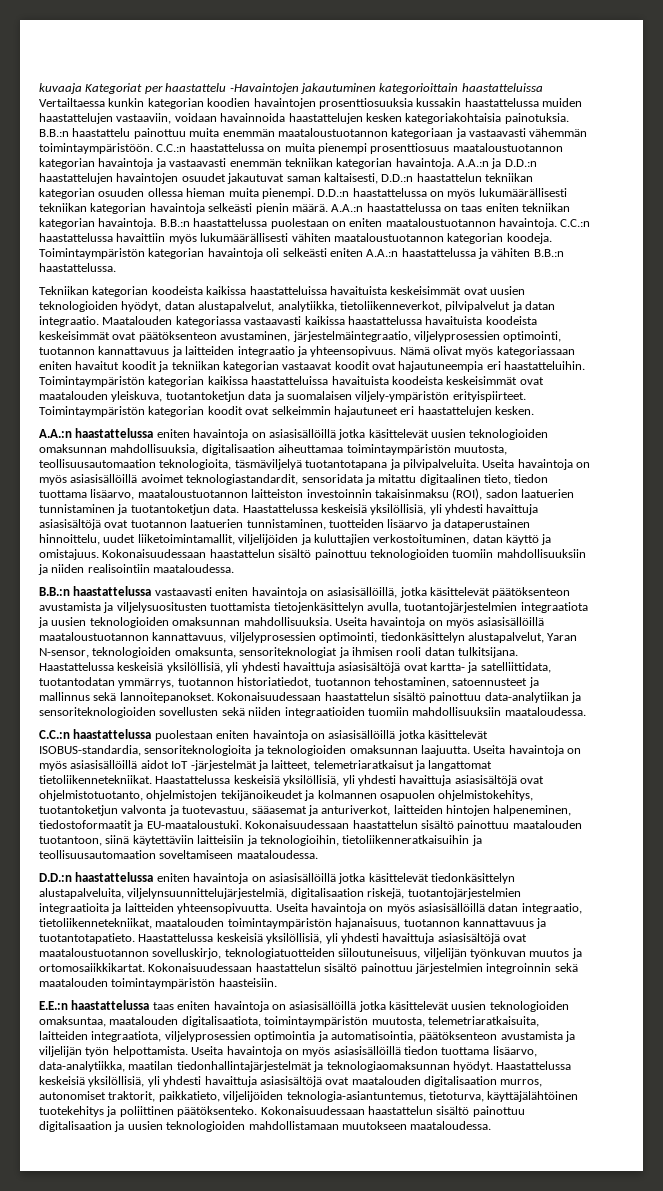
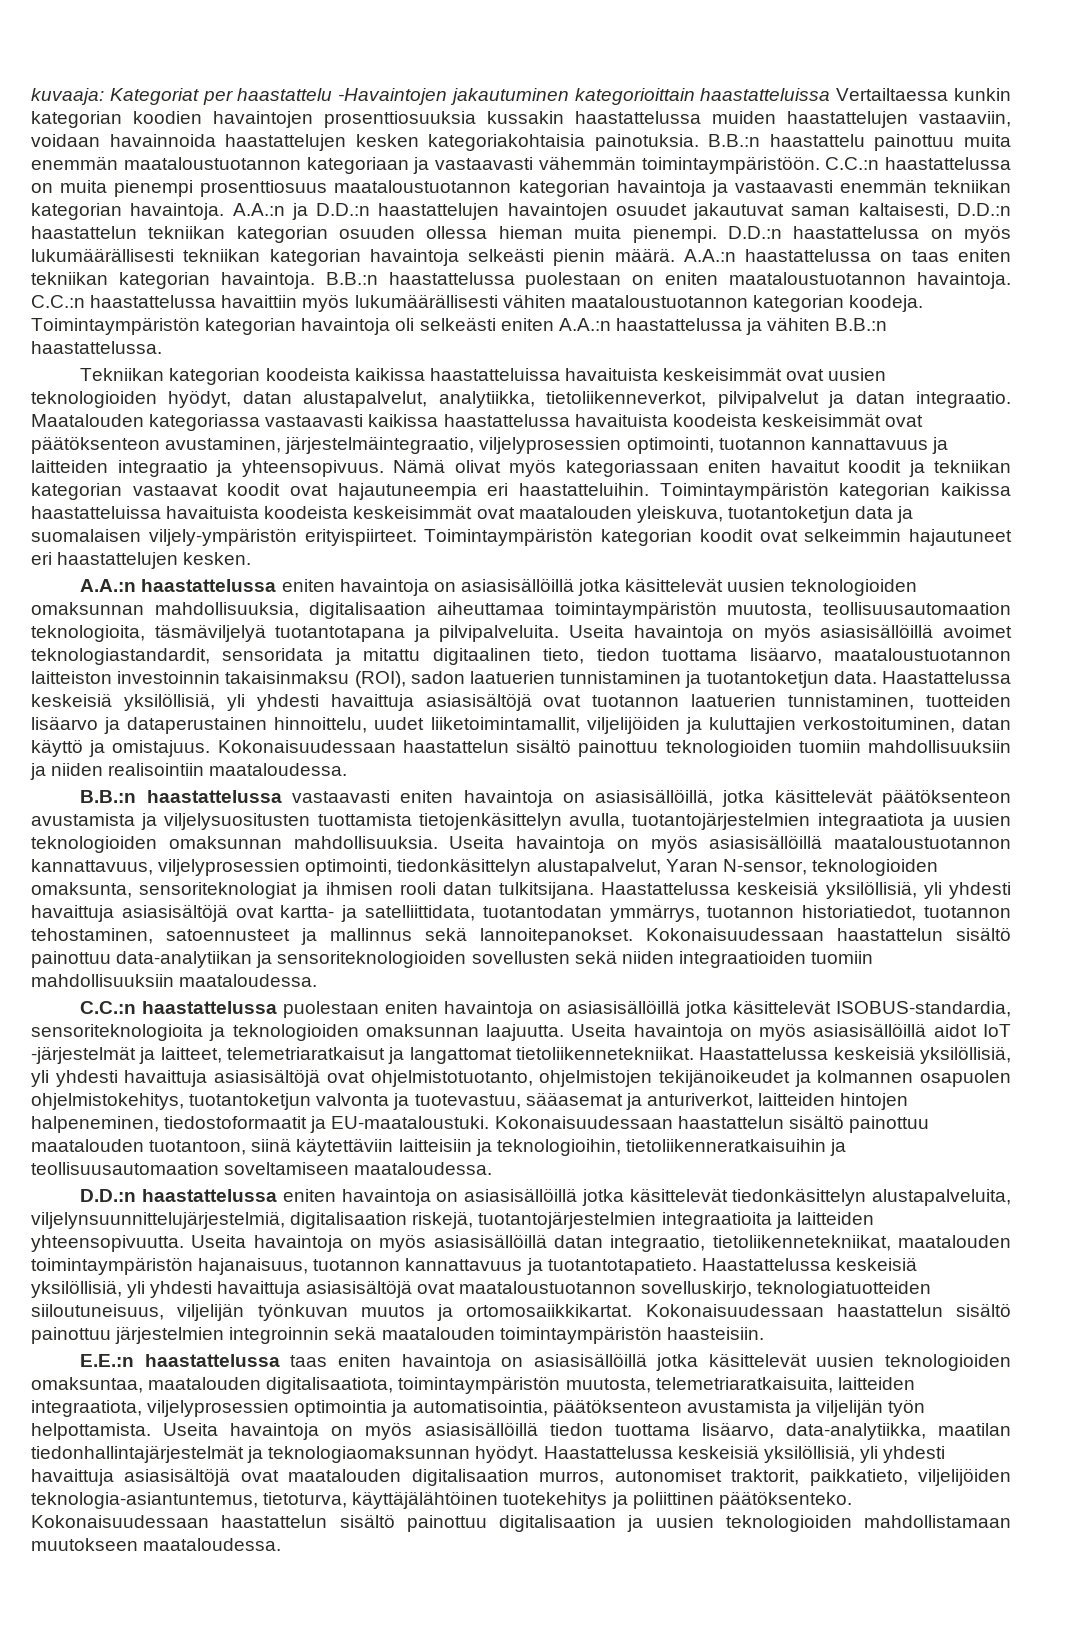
[39,83,82,94] kuvaaja -> [31,88,104,105] kuvaaja:

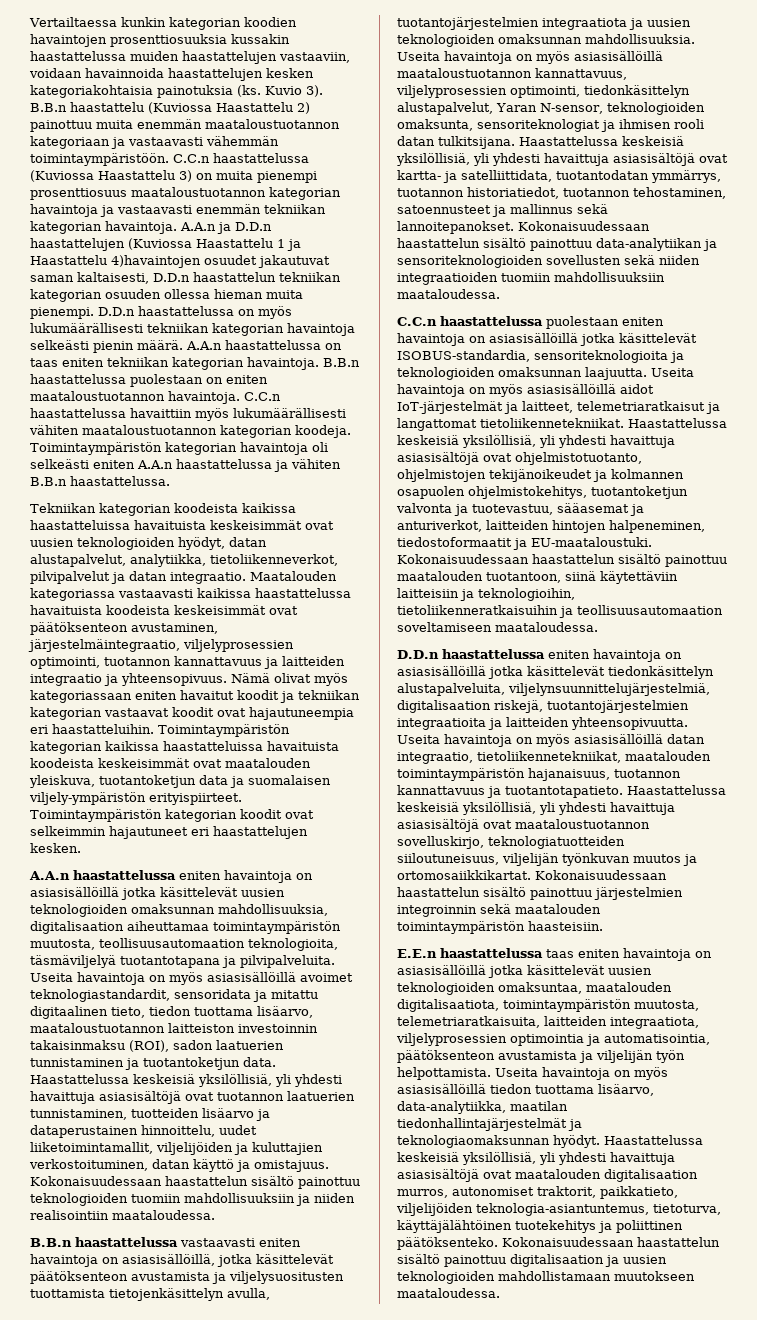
[31,88,831,105] kuvaaja: Kategoriat per haastattelu -Havaintojen jakautuminen kategorioittain haastatteluissa -> (29, 22) none
[594,134,865,151] painotuksia. B.B.:n haastattelu -> [157,85,323,98] [30,102,310,114] painotuksia (ks. Kuvio 3). B.B.n haastattelu (Kuviossa Haastattelu 2)
[825,157,1011,170] C.C.:n haastattelussa -> [173,153,309,163] [30,170,192,182] C.C.n haastattelussa (Kuviossa Haastattelu 3)
[232,203,608,220] A.A.:n ja D.D.:n haastattelujen havaintojen -> [180,222,272,234] [30,238,301,251] [30,255,201,268] A.A.n ja D.D.n haastattelujen (Kuviossa Haastattelu 1 ja Haastattelu 4)havaintojen
[956,203,1011,216] D.D.:n -> [153,273,190,282] D.D.n
[727,226,782,239] D.D.:n -> [98,307,135,316] D.D.n
[683,249,736,262] A.A.:n -> [186,341,222,350] A.A.n
[325,272,378,285] B.B.:n -> [323,358,360,367] B.B.n
[31,295,85,308] C.C.:n -> [244,392,281,401] C.C.n
[558,318,611,331] A.A.:n -> [137,460,173,469] A.A.n
[835,318,888,331] B.B.:n -> [30,477,67,486] B.B.n
[80,579,137,592] A.A.:n -> [29,871,70,880] A.A.n
[80,790,137,803] B.B.:n -> [30,1238,72,1247] B.B.n
[80,1001,137,1014] C.C.:n -> [397,317,437,326] C.C.n
[982,1024,1011,1037] [31,1046,136,1064] IoT -järjestelmät -> [397,401,503,414] IoT-järjestelmät
[80,1189,137,1202] D.D.:n -> [397,650,439,659] D.D.n
[80,1354,135,1367] E.E.:n -> [397,949,437,958] E.E.n

